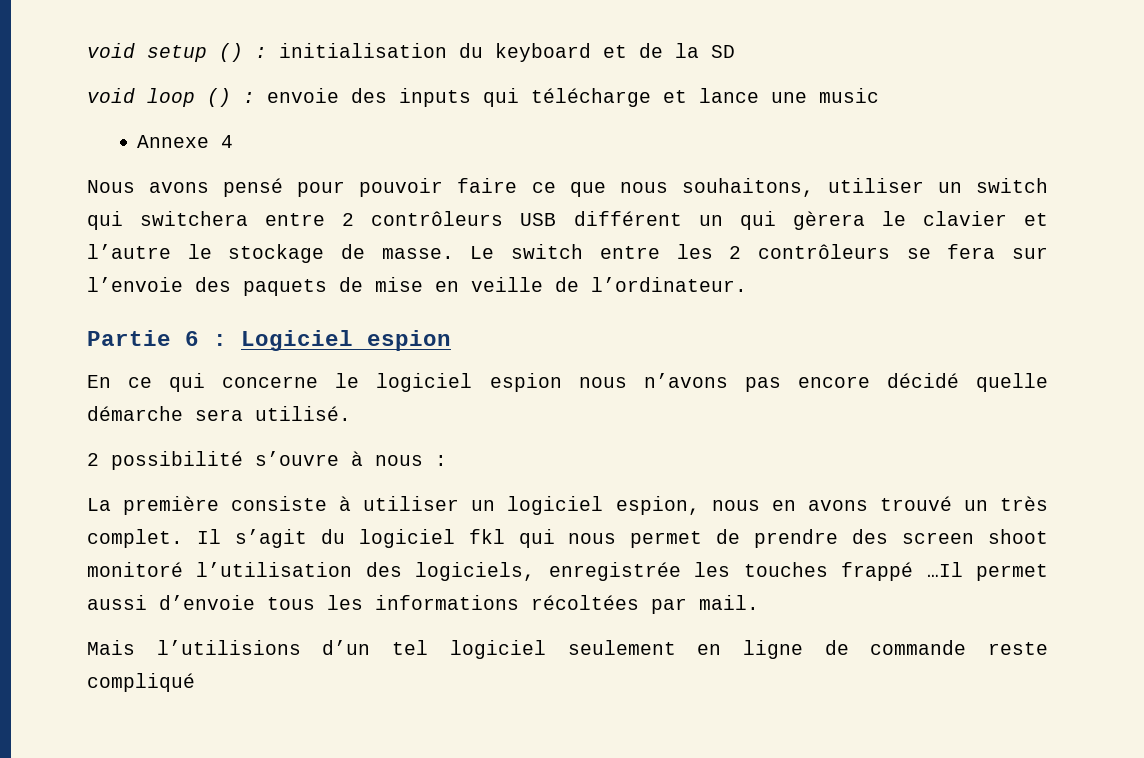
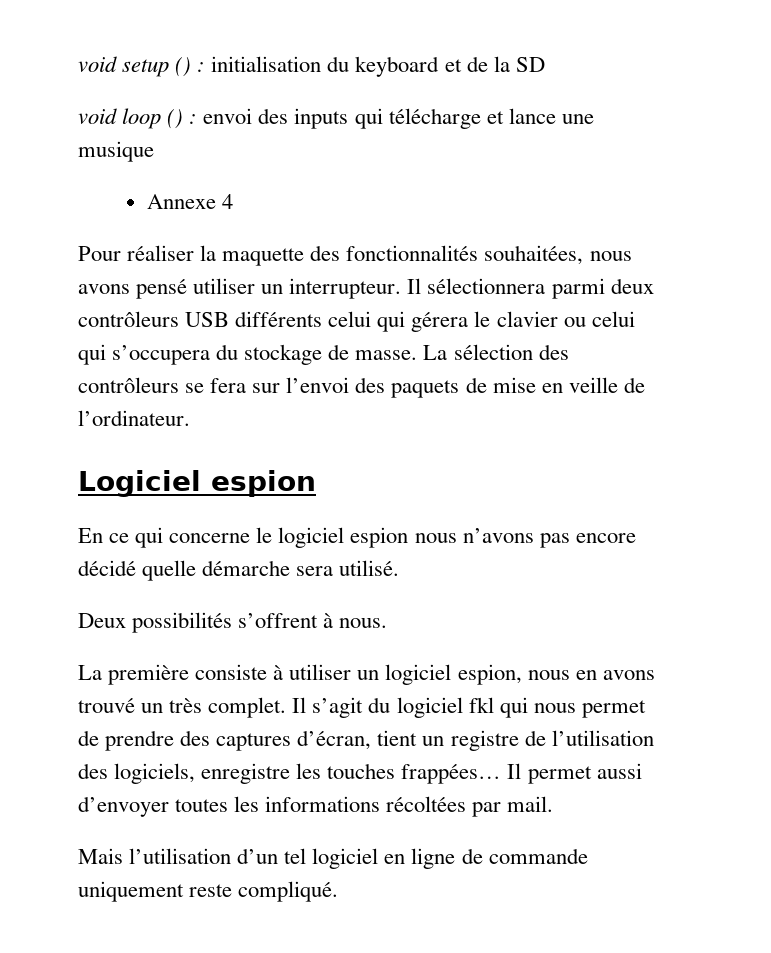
[267,88,339,103] envoie -> [203,108,253,124] envoi
[819,88,879,103] music -> [78,141,154,162] musique
[87,178,1048,197] [87,211,1049,230] [87,244,742,263] Nous avons pensé pour pouvoir faire ce que nous souhaitons, utiliser un switch qui switchera entre 2 contrôleurs USB différent un qui gèrera le clavier et l’autre le stockage de masse. Le switch entre les 2 -> [78,245,632,266] [78,278,654,299] [78,311,635,332] [78,344,569,365] Pour réaliser la maquette des fonctionnalités souhaitées, nous avons pensé utiliser un interrupteur. Il sélectionnera parmi deux contrôleurs USB différents celui qui gérera le clavier ou celui qui s’occupera du stockage de masse. La sélection des
[87,277,183,292] l’envoie -> [286,377,350,393] l’envoi
[87,330,227,346] Partie 6 : -> (190, 418) none
[87,451,447,470] 2 possibilité s’ouvre à nous : -> [78,612,388,633] Deux possibilités s’offrent à nous.
[902,529,1048,544] [87,562,183,577] screen shoot monitoré -> [216,730,546,751] captures d’écran, tient un registre de
[548,562,681,581] enregistrée -> [201,763,291,784] enregistre
[841,562,1048,581] [87,595,315,610] frappé …Il permet aussi d’envoie tous -> [401,763,642,784] [78,796,229,817] frappées… Il permet aussi d’envoyer toutes
[156,640,301,655] l’utilisions -> [129,848,232,864] l’utilisation
[567,640,676,655] seulement -> (379, 858) none
[988,642,1049,655] [87,673,195,692] reste compliqué -> [78,881,339,902] uniquement reste compliqué.

